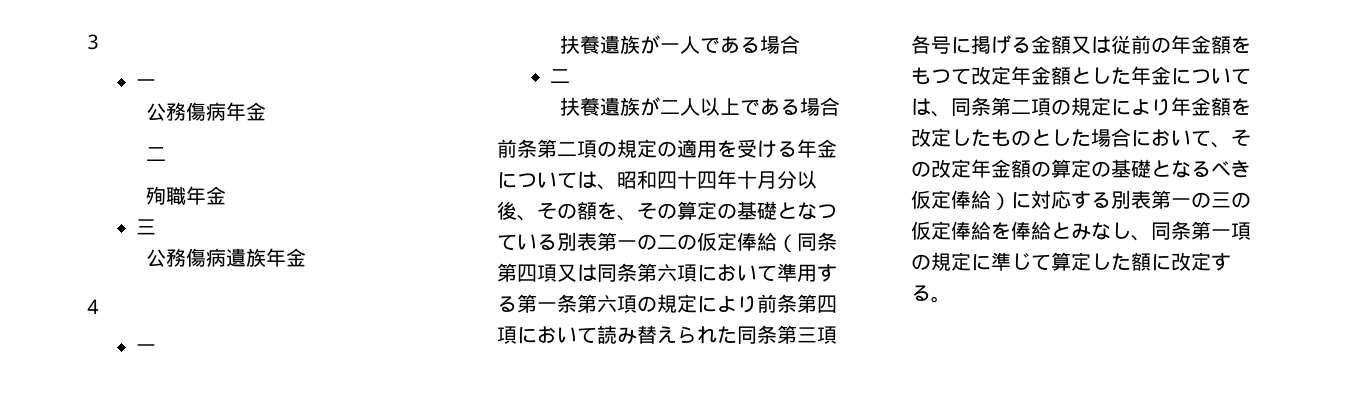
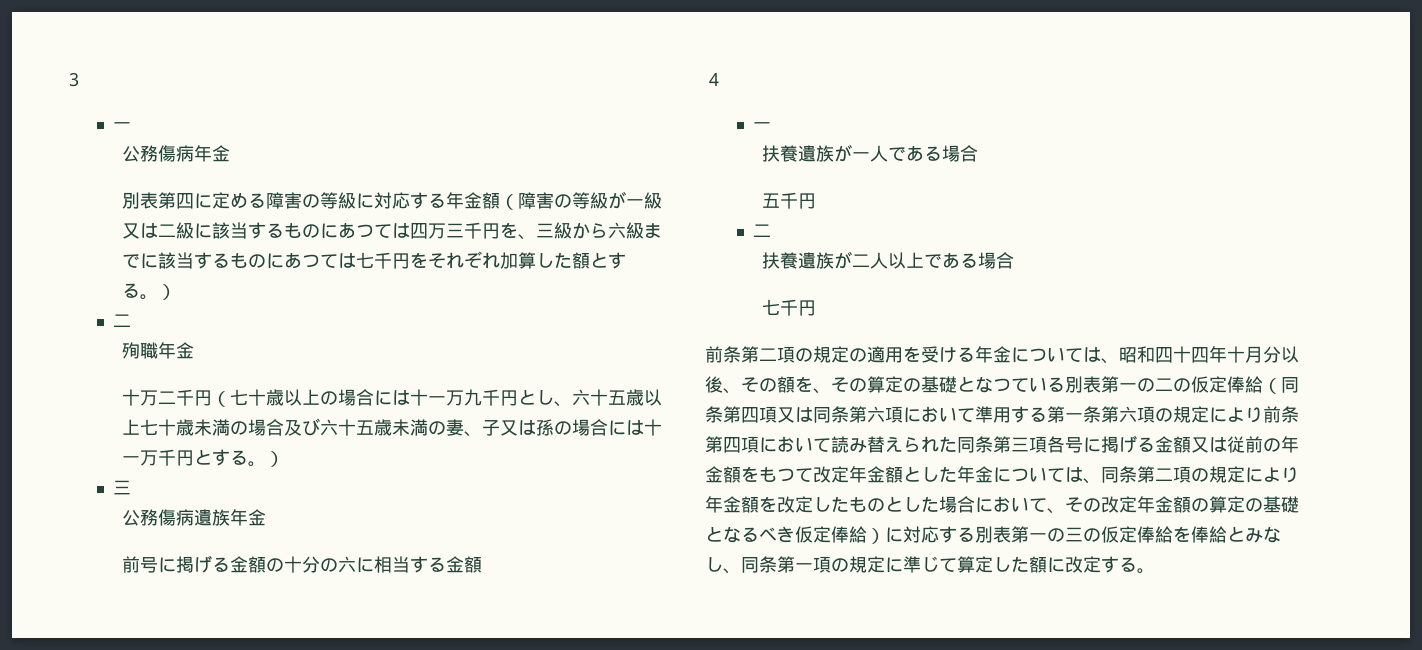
[145,147,166,161] [145,186,226,205] 二 // 殉職年金 -> [121,191,662,210] [121,222,662,240] [121,251,626,269] [121,283,176,300] [113,314,132,327] [121,342,194,359] [121,389,662,407] [121,418,662,437] [121,449,284,467] 別表第四に定める障害の等級に対応する年金額（障害の等級が一級又は二級に該当するものにあつては四万三千円を、三級から六級までに該当するものにあつては七千円をそれぞれ加算した額とする。） // 二 // 殉職年金 // 十万二千円（七十歳以上の場合には十一万九千円とし、六十五歳以上七十歳未満の場合及び六十五歳未満の妻、子又は孫の場合には十一万千円とする。）
(306, 257) none -> [121,555,482,573] // 前号に掲げる金額の十分の六に相当する金額
(800, 44) none -> [761,192,816,209] // 五千円
(840, 106) none -> [761,299,816,316] // 七千円

